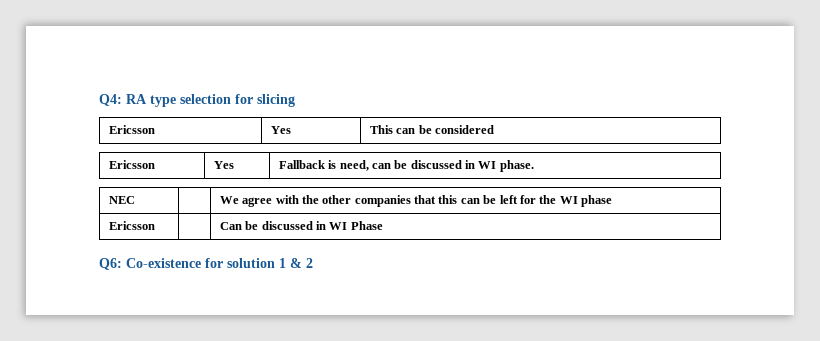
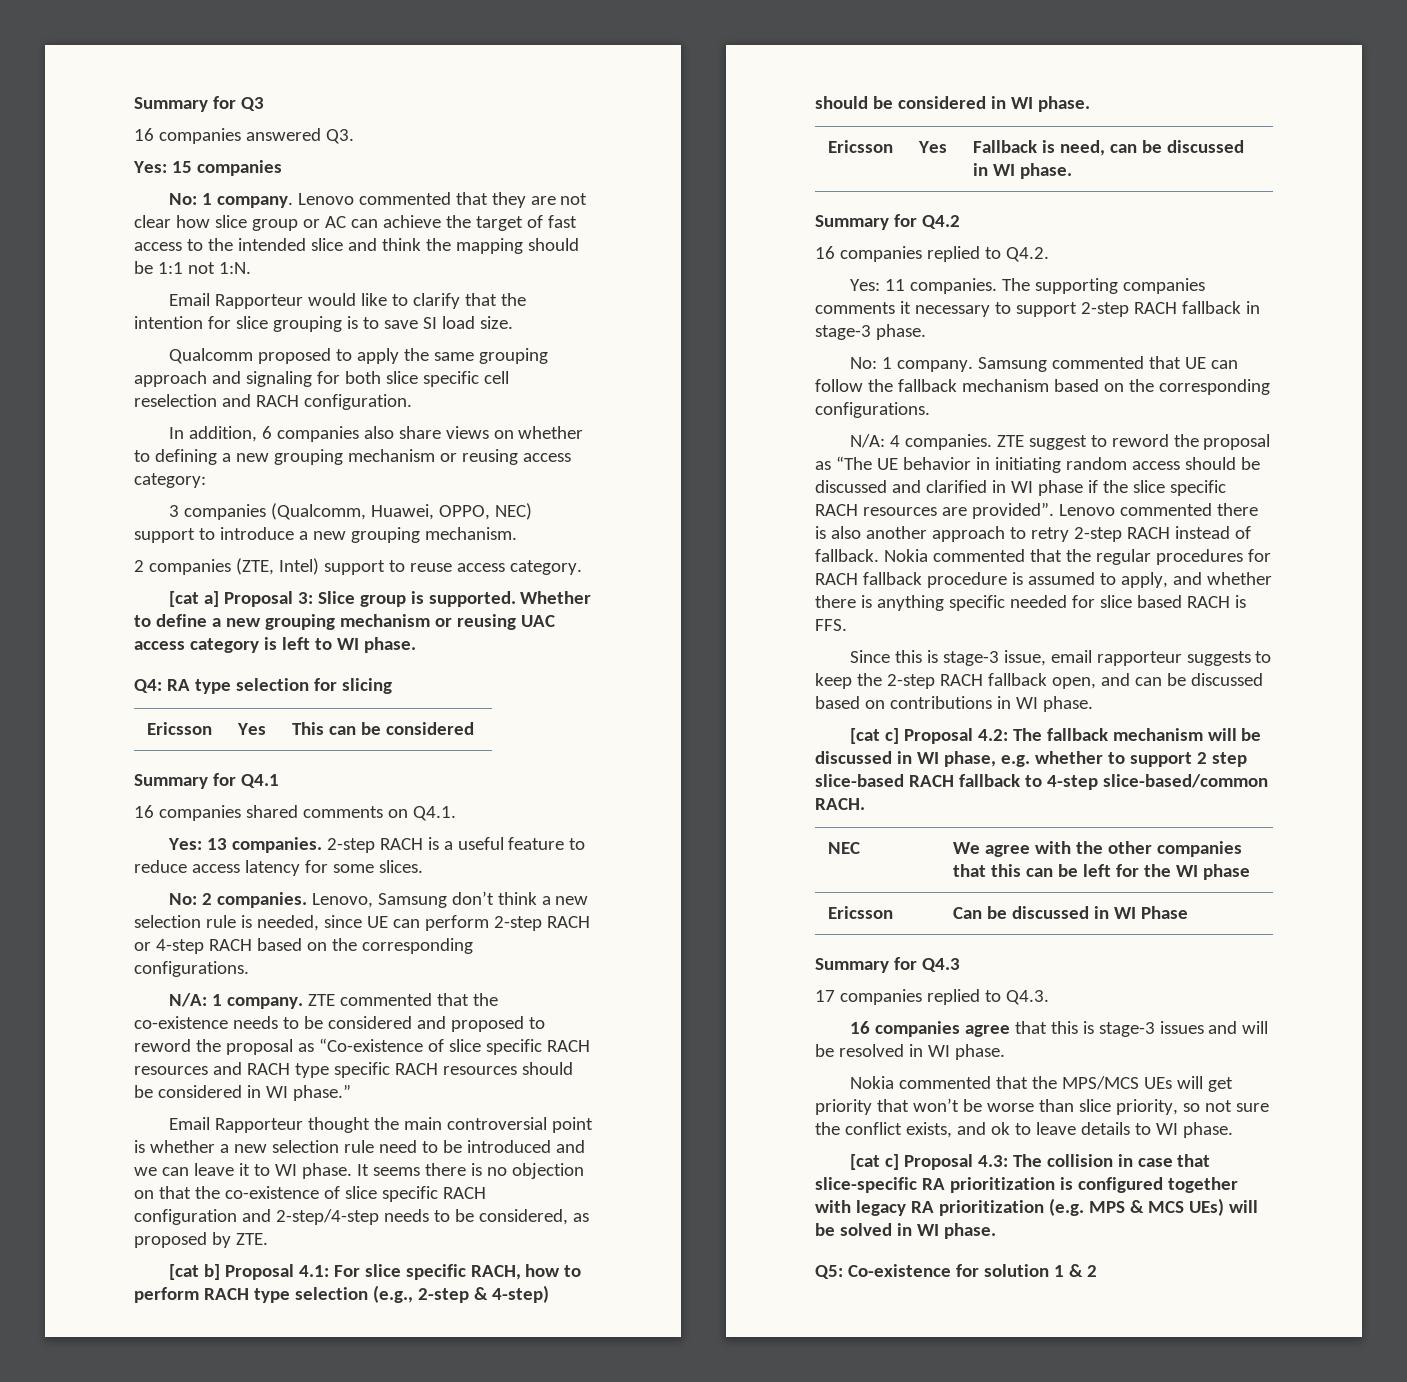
(99, 100) none -> [134,96,264,112] [134,128,354,144] [133,160,282,176] [168,192,588,208] [134,215,577,231] [134,238,579,254] [134,261,251,274] [168,293,526,309] [134,316,513,332] [168,348,548,364] [134,371,509,387] [134,394,412,410] [168,426,584,442] [134,449,571,465] [134,473,206,488] [168,503,532,520] [134,527,517,543] [134,558,582,575] [168,591,592,607] [134,614,555,630] [134,637,416,653] Summary for Q3 // 16 companies answered Q3. // Yes: 15 companies // No: 1 company. Lenovo commented that they are not clear how slice group or AC can achieve the target of fast access to the intended slice and think the mapping should be 1:1 not 1:N. // Email Rapporteur would like to clarify that the intention for slice grouping is to save SI load size. // Qualcomm proposed to apply the same grouping approach and signaling for both slice specific cell reselection and RACH configuration. // In addition, 6 companies also share views on whether to defining a new grouping mechanism or reusing access category: // 3 companies (Qualcomm, Huawei, OPPO, NEC) support to introduce a new grouping mechanism. // 2 companies (ZTE, Intel) support to reuse access category. // [cat a] Proposal 3: Slice group is supported. Whether to define a new grouping mechanism or reusing UAC access category is left to WI phase. //
(494, 129) none -> [134,773,279,789] [134,805,456,821] [167,837,586,853] [134,860,423,876] [168,891,589,908] [134,915,590,931] [134,938,473,954] [134,961,249,977] [168,993,498,1009] [134,1016,545,1032] [134,1038,590,1055] [134,1062,573,1078] [134,1084,351,1101] [168,1117,593,1133] [134,1140,585,1153] [134,1163,584,1179] [134,1186,486,1202] [134,1209,589,1225] [134,1232,268,1248] [168,1264,582,1280] [134,1285,549,1303] [815,96,1090,112] // Summary for Q4.1 // 16 companies shared comments on Q4.1. // Yes: 13 companies. 2-step RACH is a useful feature to reduce access latency for some slices. // No: 2 companies. Lenovo, Samsung don’t think a new selection rule is needed, since UE can perform 2-step RACH or 4-step RACH based on the corresponding configurations. // N/A: 1 company. ZTE commented that the co-existence needs to be considered and proposed to reword the proposal as “Co-existence of slice specific RACH resources and RACH type specific RACH resources should be considered in WI phase.” // Email Rapporteur thought the main controversial point is whether a new selection rule need to be introduced and we can leave it to WI phase. It seems there is no objection on that the co-existence of slice specific RACH configuration and 2-step/4-step needs to be considered, as proposed by ZTE. // [cat b] Proposal 4.1: For slice specific RACH, how to perform RACH type selection (e.g., 2-step & 4-step) should be considered in WI phase.
(534, 166) none -> [815,214,960,230] [815,246,1049,262] [849,278,1205,294] [815,301,1260,317] [815,324,926,340] [849,356,1238,372] [815,379,1270,395] [815,402,930,418] [849,434,1271,450] [815,456,1260,473] [815,480,1226,496] [815,502,1258,519] [815,526,1251,542] [815,549,1271,565] [815,572,1272,588] [815,595,1246,611] [815,619,847,631] [849,650,1272,666] [815,673,1263,689] [815,696,1093,712] [849,728,1262,744] [815,751,1247,767] [815,774,1268,790] [815,798,865,810] // Summary for Q4.2 // 16 companies replied to Q4.2. // Yes: 11 companies. The supporting companies comments it necessary to support 2-step RACH fallback in stage-3 phase. // No: 1 company. Samsung commented that UE can follow the fallback mechanism based on the corresponding configurations. // N/A: 4 companies. ZTE suggest to reword the proposal as “The UE behavior in initiating random access should be discussed and clarified in WI phase if the slice specific RACH resources are provided”. Lenovo commented there is also another approach to retry 2-step RACH instead of fallback. Nokia commented that the regular procedures for RACH fallback procedure is assumed to apply, and whether there is anything specific needed for slice based RACH is FFS. // Since this is stage-3 issue, email rapporteur suggests to keep the 2-step RACH fallback open, and can be discussed based on contributions in WI phase. // [cat c] Proposal 4.2: The fallback mechanism will be discussed in WI phase, e.g. whether to support 2 step slice-based RACH fallback to 4-step slice-based/common RACH.
[99,258,122,270] Q6: -> [815,957,960,973] [815,989,1049,1005] [849,1021,1269,1037] [815,1044,1005,1060] [849,1076,1233,1092] [815,1098,1269,1115] [815,1122,1233,1138] [849,1154,1211,1170] [815,1177,1238,1193] [815,1198,1258,1216] [815,1223,996,1239] [815,1265,843,1279] Summary for Q4.3 // 17 companies replied to Q4.3. // 16 companies agree that this is stage-3 issues and will be resolved in WI phase. // Nokia commented that the MPS/MCS UEs will get priority that won’t be worse than slice priority, so not sure the conflict exists, and ok to leave details to WI phase. // [cat c] Proposal 4.3: The collision in case that slice-specific RA prioritization is configured together with legacy RA prioritization (e.g. MPS & MCS UEs) will be solved in WI phase. // Q5:

